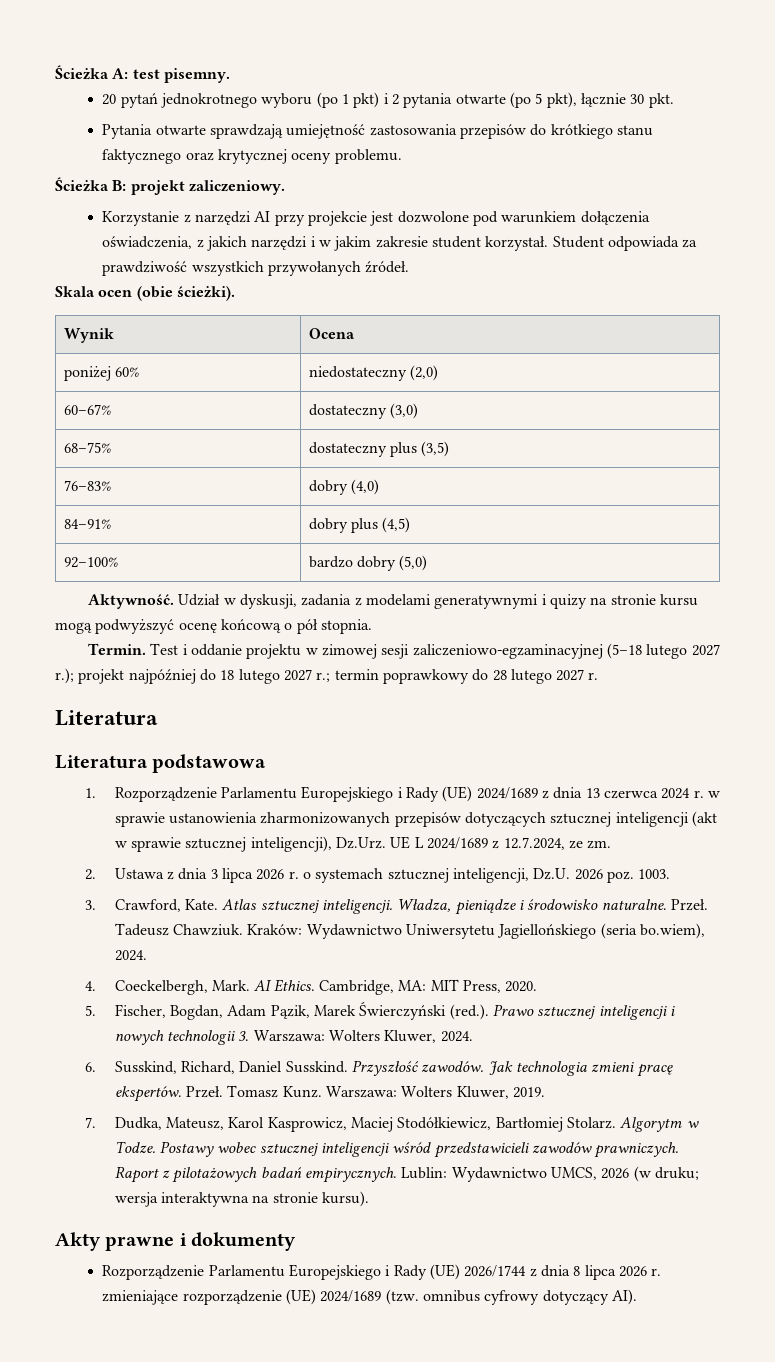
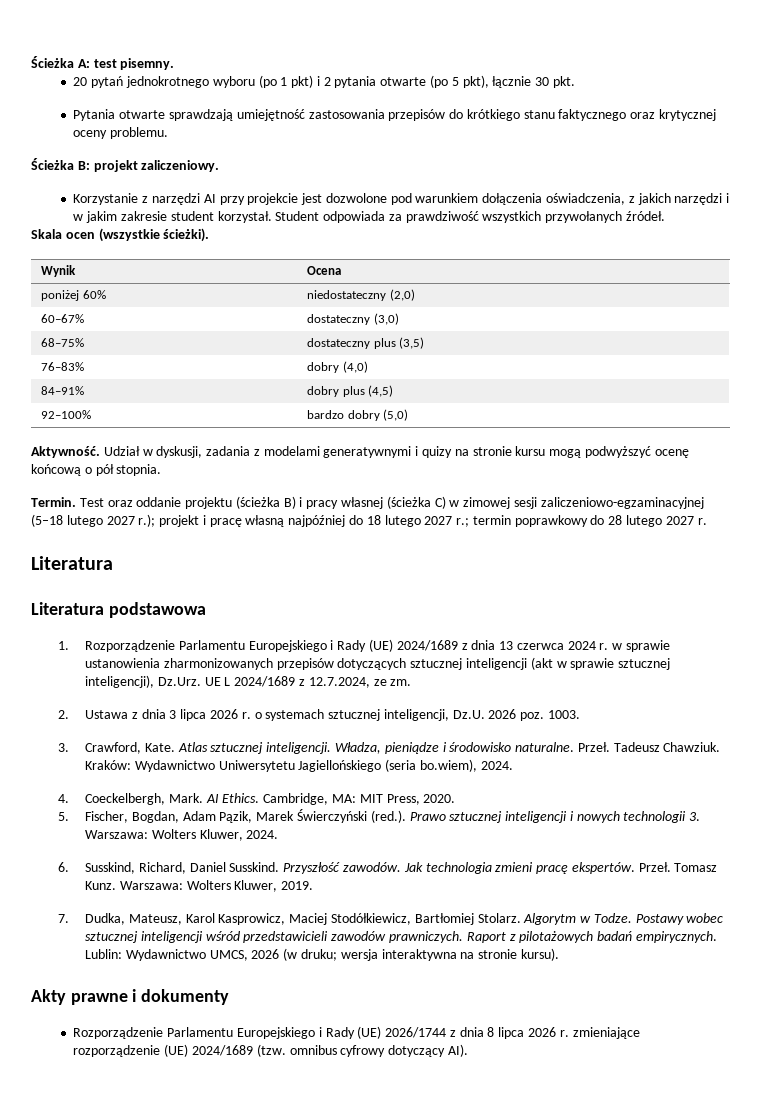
[136,286,173,301] (obie -> [98,228,160,242] (wszystkie
[182,644,188,655] i -> [107,500,133,507] oraz
(302, 651) none -> [235,496,446,509] (ścieżka B) i pracy własnej (ścieżka C)
(125, 676) none -> [202,515,285,527] i pracę własną

